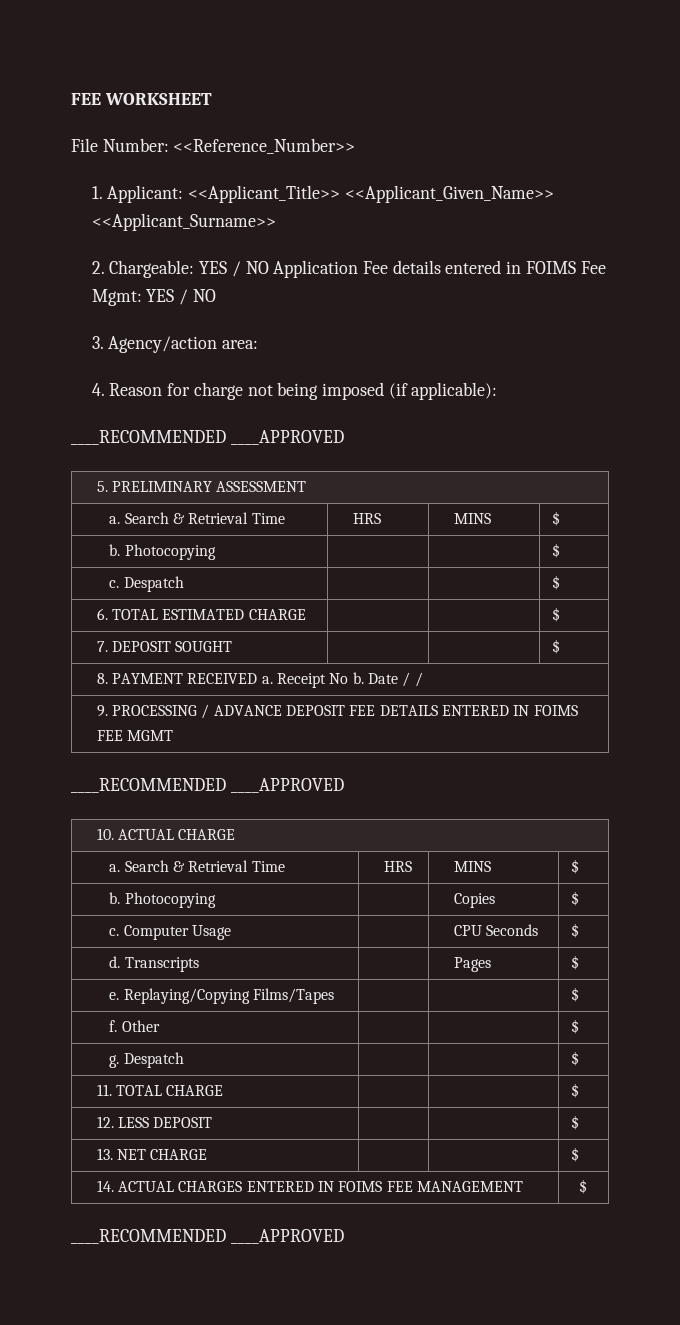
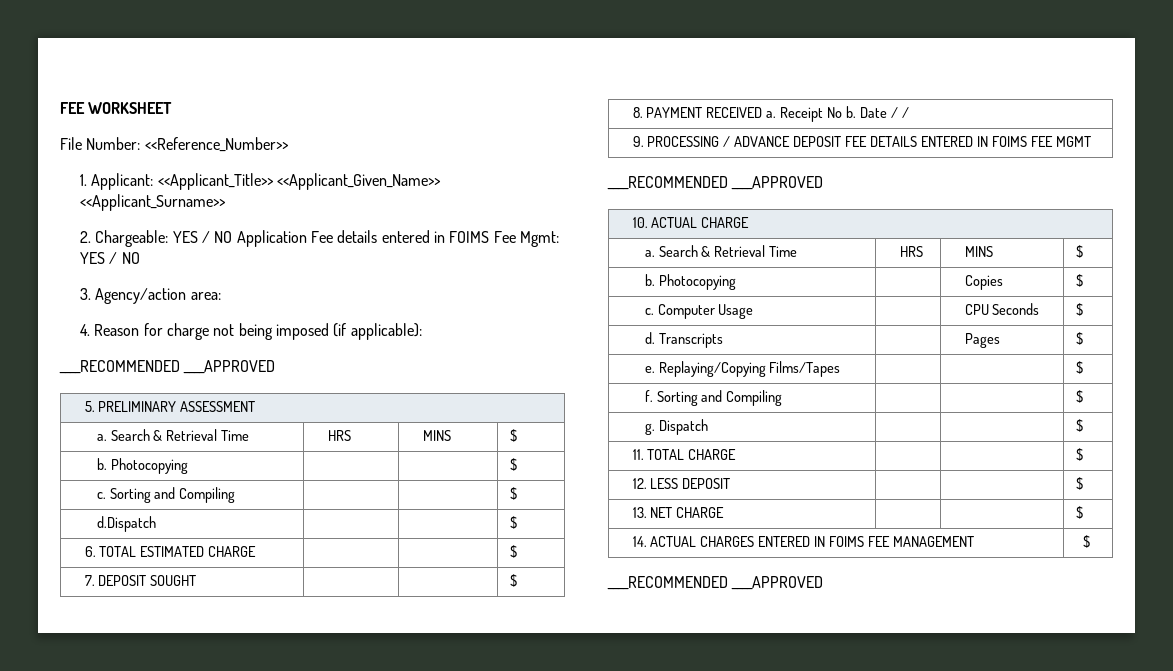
[123,576,184,592] Despatch -> [109,487,236,503] [509,487,517,500] [96,516,156,532] Sorting and Compiling | | | $ // d.Dispatch
[121,1020,160,1032] Other -> [656,390,783,406] Sorting and Compiling
[123,1052,184,1068] Despatch -> [658,419,708,435] Dispatch

